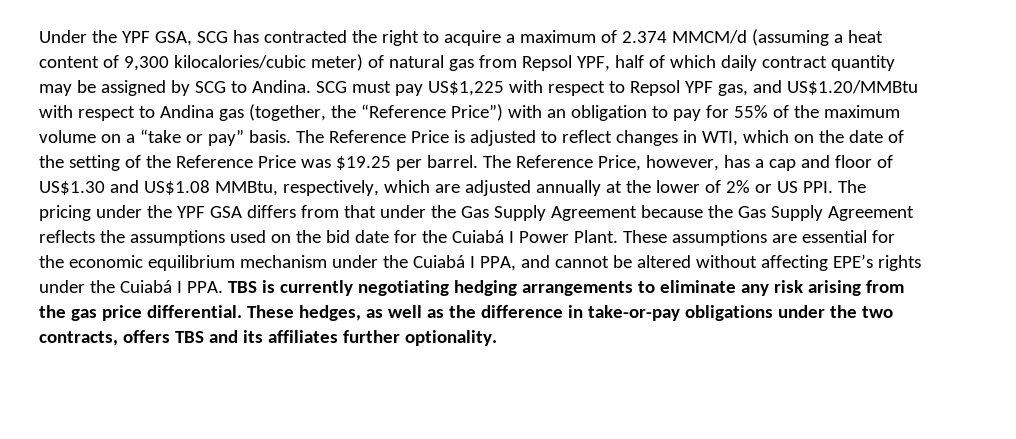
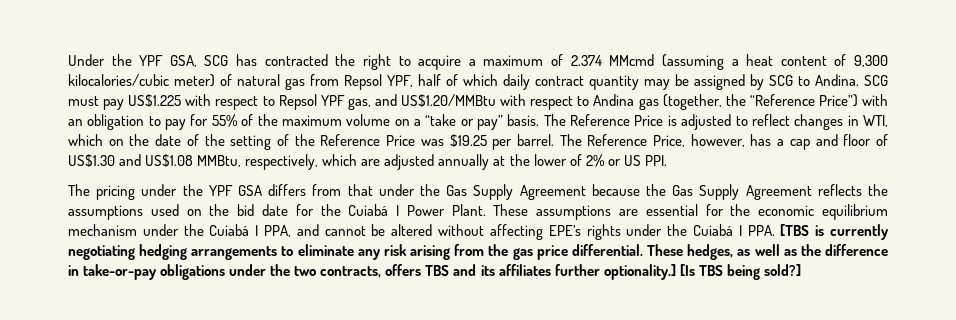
[671,30,747,44] MMCM/d -> [609,54,655,66] MMcmd
[427,81,504,96] US$1,225 -> [128,94,182,107] US$1.225
(833, 187) none -> (667, 160) //
[227,281,257,293] TBS -> [780,224,810,236] [TBS
[404,330,497,346] optionality. -> [603,264,801,280] optionality.] [Is TBS being sold?]

